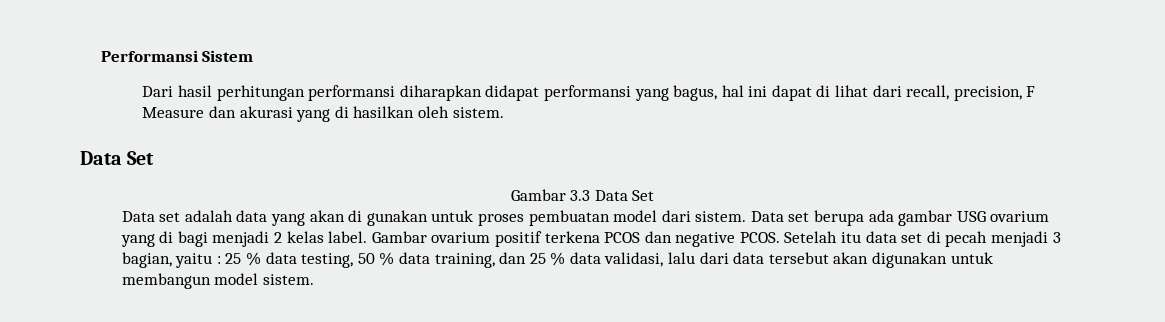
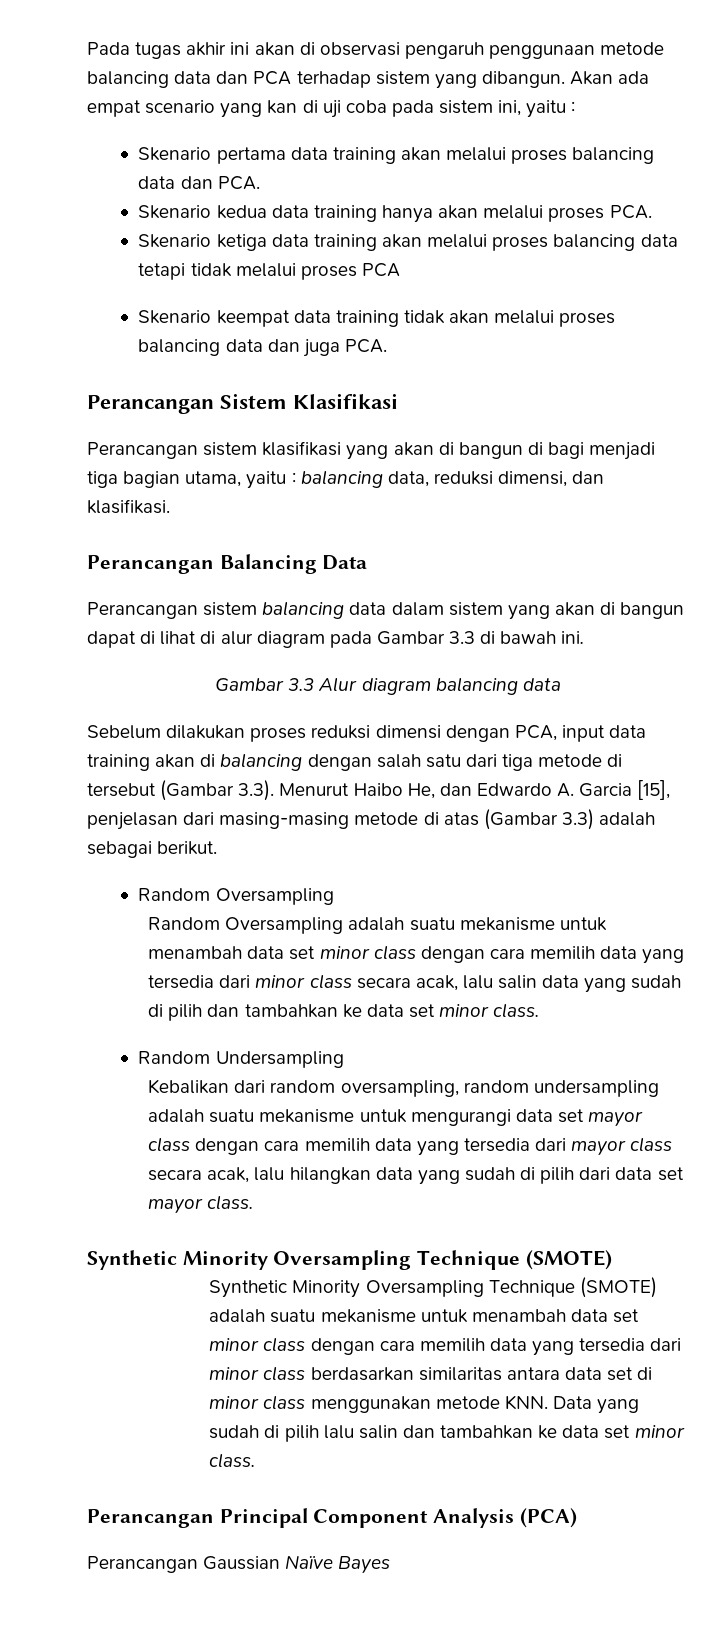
[100,50,254,62] [142,85,1036,101] [142,106,504,122] [80,151,155,165] [510,189,655,201] [121,210,1050,226] [120,231,1061,247] [121,252,993,268] [121,273,314,289] Performansi Sistem // Dari hasil perhitungan performansi diharapkan didapat performansi yang bagus, hal ini dapat di lihat dari recall, precision, F Measure dan akurasi yang di hasilkan oleh sistem. // Data Set // Gambar 3.3 Data Set // Data set adalah data yang akan di gunakan untuk proses pembuatan model dari sistem. Data set berupa ada gambar USG ovarium yang di bagi menjadi 2 kelas label. Gambar ovarium positif terkena PCOS dan negative PCOS. Setelah itu data set di pecah menjadi 3 bagian, yaitu : 25 % data testing, 50 % data training, dan 25 % data validasi, lalu dari data tersebut akan digunakan untuk membangun model sistem. -> [87,42,665,59] [87,71,650,89] [87,100,576,118] [138,147,655,164] [138,176,260,190] [138,205,652,223] [138,234,678,251] [138,263,400,280] [138,310,616,327] [138,339,387,357] [87,393,398,414] [87,441,656,460] [87,470,605,489] [87,499,170,514] [87,554,368,574] [87,601,685,620] [87,631,585,648] [215,677,561,695] [87,725,647,742] [87,753,623,771] [87,780,671,801] [87,809,656,830] [87,841,218,858] [138,888,334,905] [148,917,607,934] [148,945,685,964] [148,974,682,993] [148,1003,540,1021] [138,1051,344,1068] [148,1079,659,1097] [148,1109,644,1127] [148,1137,673,1156] [148,1167,684,1185] [148,1195,254,1214] [87,1250,612,1270] [209,1277,657,1298] [209,1309,640,1323] [209,1337,682,1356] [209,1366,653,1381] [209,1395,640,1414] [209,1425,685,1442] [209,1453,256,1468] [87,1508,577,1528] [87,1555,391,1574] Pada tugas akhir ini akan di observasi pengaruh penggunaan metode balancing data dan PCA terhadap sistem yang dibangun. Akan ada empat scenario yang kan di uji coba pada sistem ini, yaitu : // Skenario pertama data training akan melalui proses balancing data dan PCA. // Skenario kedua data training hanya akan melalui proses PCA. // Skenario ketiga data training akan melalui proses balancing data tetapi tidak melalui proses PCA // Skenario keempat data training tidak akan melalui proses balancing data dan juga PCA. // Perancangan Sistem Klasifikasi // Perancangan sistem klasifikasi yang akan di bangun di bagi menjadi tiga bagian utama, yaitu : balancing data, reduksi dimensi, dan klasifikasi. // Perancangan Balancing Data // Perancangan sistem balancing data dalam sistem yang akan di bangun dapat di lihat di alur diagram pada Gambar 3.3 di bawah ini. // Gambar 3.3 Alur diagram balancing data // Sebelum dilakukan proses reduksi dimensi dengan PCA, input data training akan di balancing dengan salah satu dari tiga metode di tersebut (Gambar 3.3). Menurut Haibo He, dan Edwardo A. Garcia [15], penjelasan dari masing-masing metode di atas (Gambar 3.3) adalah sebagai berikut. // Random Oversampling // Random Oversampling adalah suatu mekanisme untuk menambah data set minor class dengan cara memilih data yang tersedia dari minor class secara acak, lalu salin data yang sudah di pilih dan tambahkan ke data set minor class. // Random Undersampling // Kebalikan dari random oversampling, random undersampling adalah suatu mekanisme untuk mengurangi data set mayor class dengan cara memilih data yang tersedia dari mayor class secara acak, lalu hilangkan data yang sudah di pilih dari data set mayor class. // Synthetic Minority Oversampling Technique (SMOTE) // Synthetic Minority Oversampling Technique (SMOTE) adalah suatu mekanisme untuk menambah data set minor class dengan cara memilih data yang tersedia dari minor class berdasarkan similaritas antara data set di minor class menggunakan metode KNN. Data yang sudah di pilih lalu salin dan tambahkan ke data set minor class. // Perancangan Principal Component Analysis (PCA) // Perancangan Gaussian Naïve Bayes

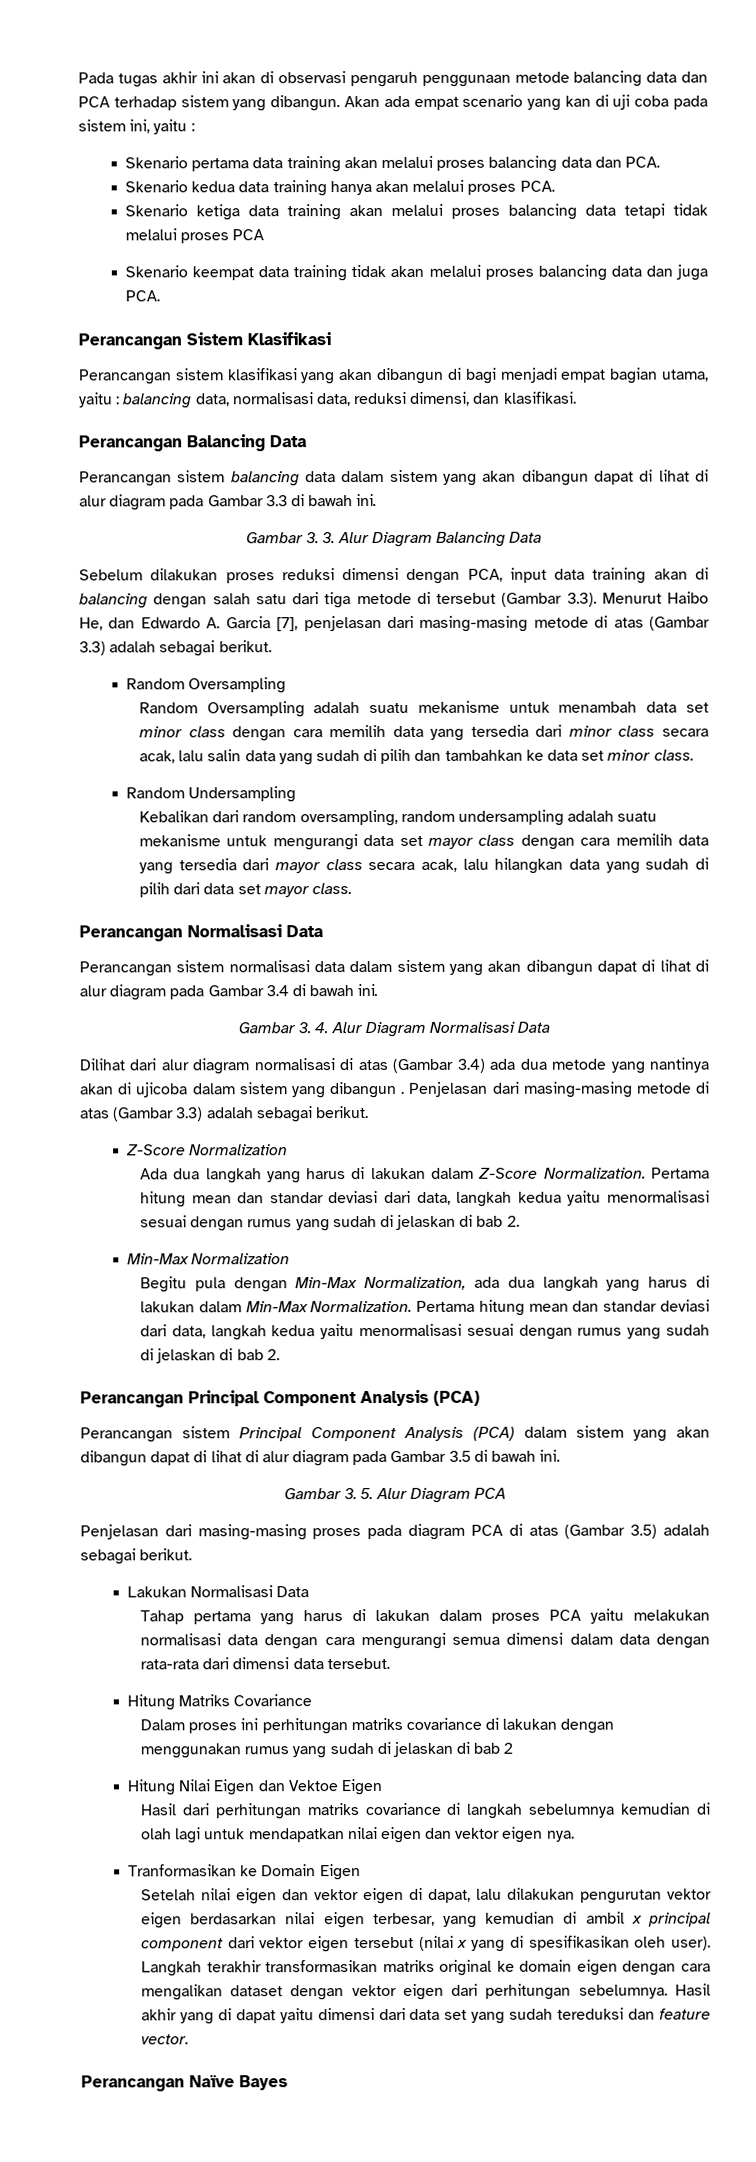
[438,442,523,459] di bangun -> [377,367,445,385] dibangun
[87,471,118,488] tiga -> [561,369,607,383] empat
(429, 479) none -> [232,392,351,407] normalisasi data,
[600,602,685,619] di bangun -> [521,469,589,486] dibangun
[288,677,561,695] 3.3 Alur diagram balancing data -> [306,531,543,548] 3. 3. Alur Diagram Balancing Data
[637,780,671,800] [15], -> [276,617,299,632] [7],
[87,1250,612,1270] [209,1277,657,1298] [209,1309,640,1323] [209,1337,682,1356] [209,1366,653,1381] [209,1395,640,1414] [209,1425,685,1442] [209,1453,256,1468] Synthetic Minority Oversampling Technique (SMOTE) // Synthetic Minority Oversampling Technique (SMOTE) adalah suatu mekanisme untuk menambah data set minor class dengan cara memilih data yang tersedia dari minor class berdasarkan similaritas antara data set di minor class menggunakan metode KNN. Data yang sudah di pilih lalu salin dan tambahkan ke data set minor class. -> [79,924,323,942] [79,959,709,977] [79,983,379,1001] [237,1021,551,1038] [79,1057,709,1075] [80,1081,710,1099] [80,1106,369,1123] [126,1144,289,1156] [139,1167,710,1184] [139,1190,710,1208] [139,1214,520,1232] [127,1253,291,1265] [139,1275,711,1293] [139,1299,710,1316] [139,1323,710,1341] [139,1348,280,1364] Perancangan Normalisasi Data // Perancangan sistem normalisasi data dalam sistem yang akan dibangun dapat di lihat di alur diagram pada Gambar 3.4 di bawah ini. // Gambar 3. 4. Alur Diagram Normalisasi Data // Dilihat dari alur diagram normalisasi di atas (Gambar 3.4) ada dua metode yang nantinya akan di ujicoba dalam sistem yang dibangun . Penjelasan dari masing-masing metode di atas (Gambar 3.3) adalah sebagai berikut. // Z-Score Normalization // Ada dua langkah yang harus di lakukan dalam Z-Score Normalization. Pertama hitung mean dan standar deviasi dari data, langkah kedua yaitu menormalisasi sesuai dengan rumus yang sudah di jelaskan di bab 2. // Min-Max Normalization // Begitu pula dengan Min-Max Normalization, ada dua langkah yang harus di lakukan dalam Min-Max Normalization. Pertama hitung mean dan standar deviasi dari data, langkah kedua yaitu menormalisasi sesuai dengan rumus yang sudah di jelaskan di bab 2.
[203,1556,281,1570] Gaussian -> [182,1425,710,1442] [80,1449,561,1467] [284,1487,506,1503] [80,1523,710,1541] [80,1548,193,1565] [127,1585,310,1598] [139,1608,710,1626] [139,1632,710,1650] [139,1657,390,1670] [127,1694,313,1711] [139,1717,615,1735] [139,1741,514,1759] [127,1778,382,1796] [140,1802,711,1820] [140,1826,575,1844] [128,1864,361,1881] [140,1887,713,1905] [140,1911,712,1929] [140,1935,711,1953] [140,1959,711,1977] [140,1983,711,2001] [140,2007,711,2025] [140,2034,189,2045] [81,2075,185,2092] sistem Principal Component Analysis (PCA) dalam sistem yang akan dibangun dapat di lihat di alur diagram pada Gambar 3.5 di bawah ini. // Gambar 3. 5. Alur Diagram PCA // Penjelasan dari masing-masing proses pada diagram PCA di atas (Gambar 3.5) adalah sebagai berikut. // Lakukan Normalisasi Data // Tahap pertama yang harus di lakukan dalam proses PCA yaitu melakukan normalisasi data dengan cara mengurangi semua dimensi dalam data dengan rata-rata dari dimensi data tersebut. // Hitung Matriks Covariance // Dalam proses ini perhitungan matriks covariance di lakukan dengan menggunakan rumus yang sudah di jelaskan di bab 2 // Hitung Nilai Eigen dan Vektoe Eigen // Hasil dari perhitungan matriks covariance di langkah sebelumnya kemudian di olah lagi untuk mendapatkan nilai eigen dan vektor eigen nya. // Tranformasikan ke Domain Eigen // Setelah nilai eigen dan vektor eigen di dapat, lalu dilakukan pengurutan vektor eigen berdasarkan nilai eigen terbesar, yang kemudian di ambil x principal component dari vektor eigen tersebut (nilai x yang di spesifikasikan oleh user). Langkah terakhir transformasikan matriks original ke domain eigen dengan cara mengalikan dataset dengan vektor eigen dari perhitungan sebelumnya. Hasil akhir yang di dapat yaitu dimensi dari data set yang sudah tereduksi dan feature vector. // Perancangan

